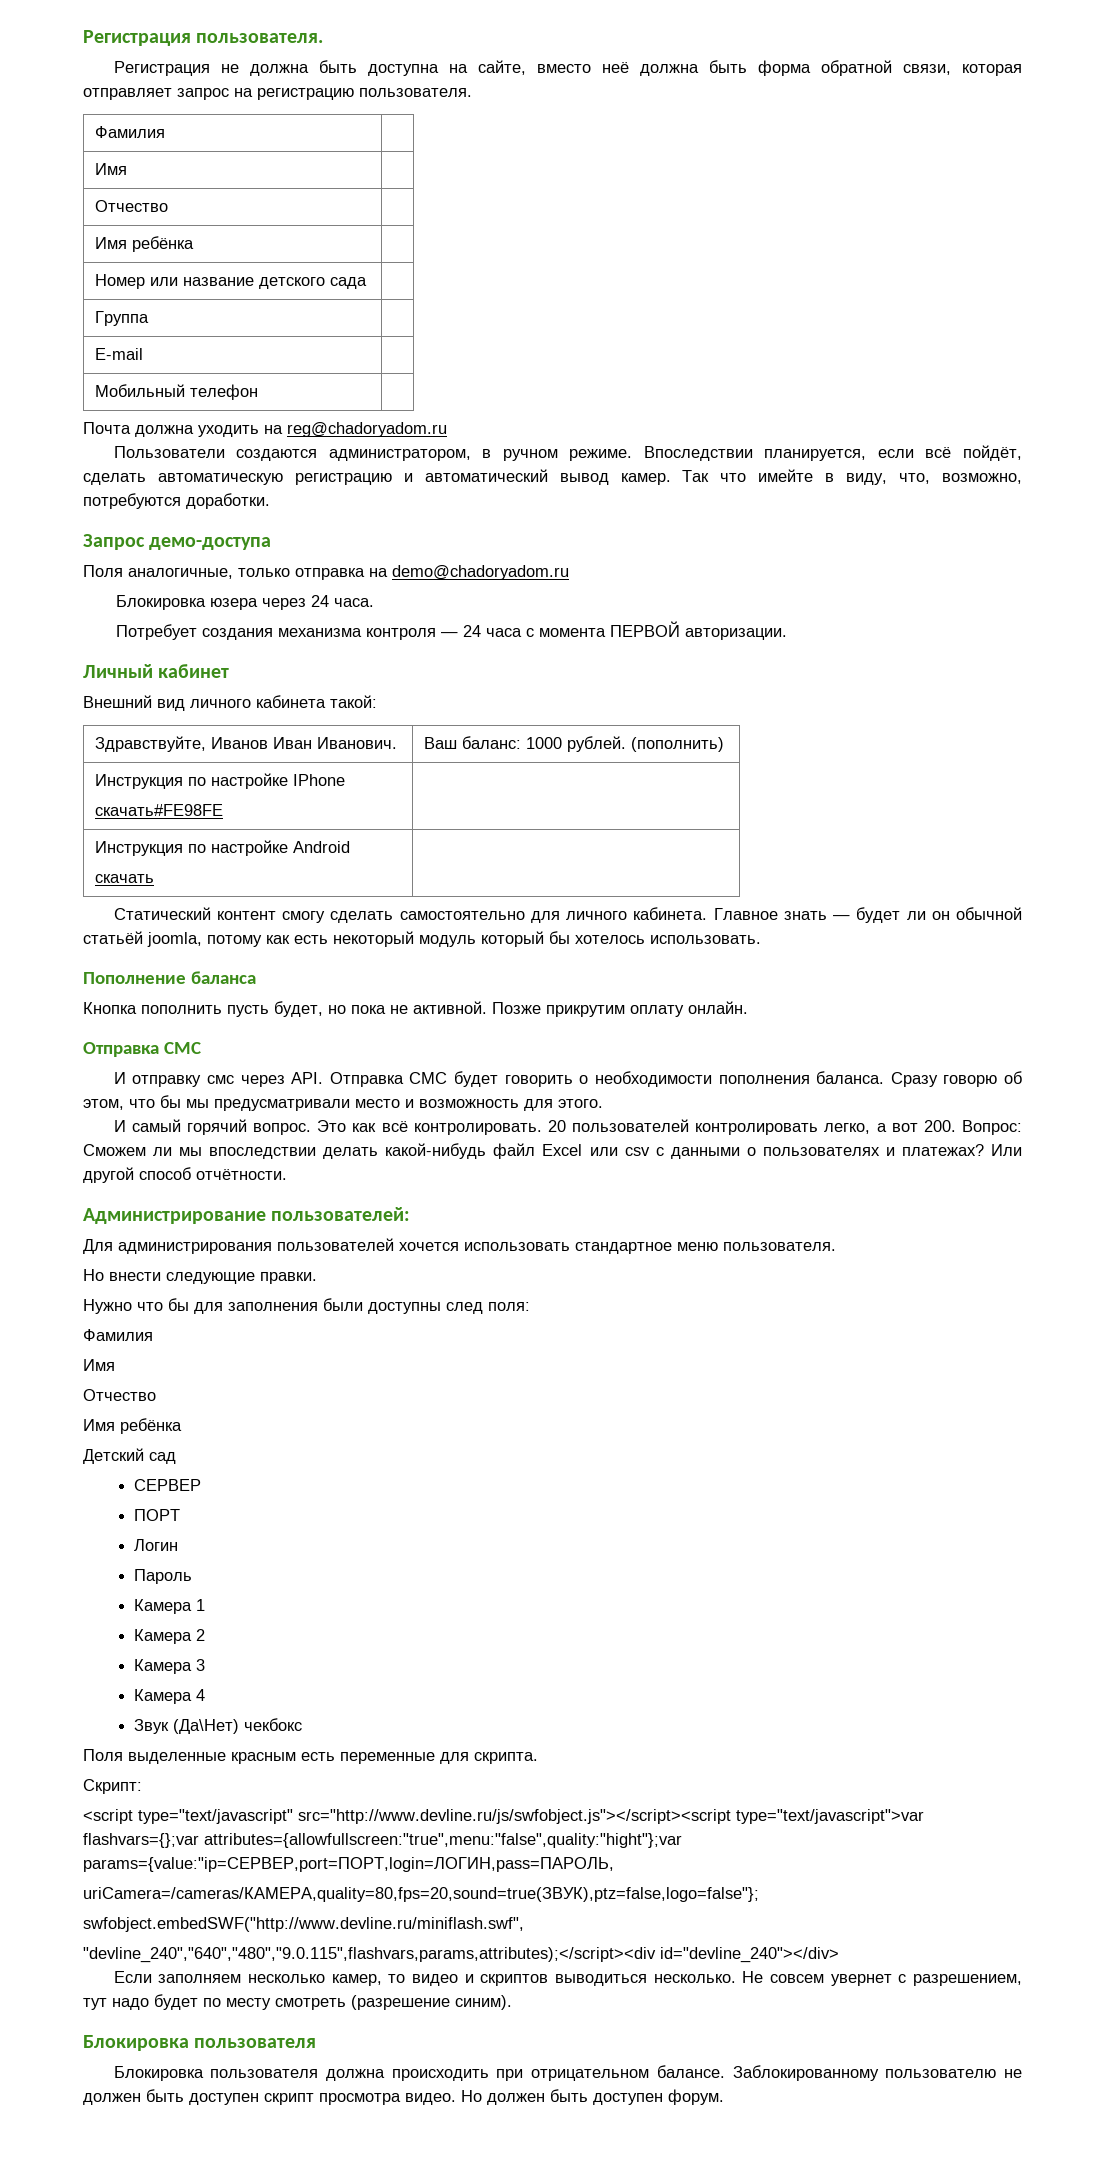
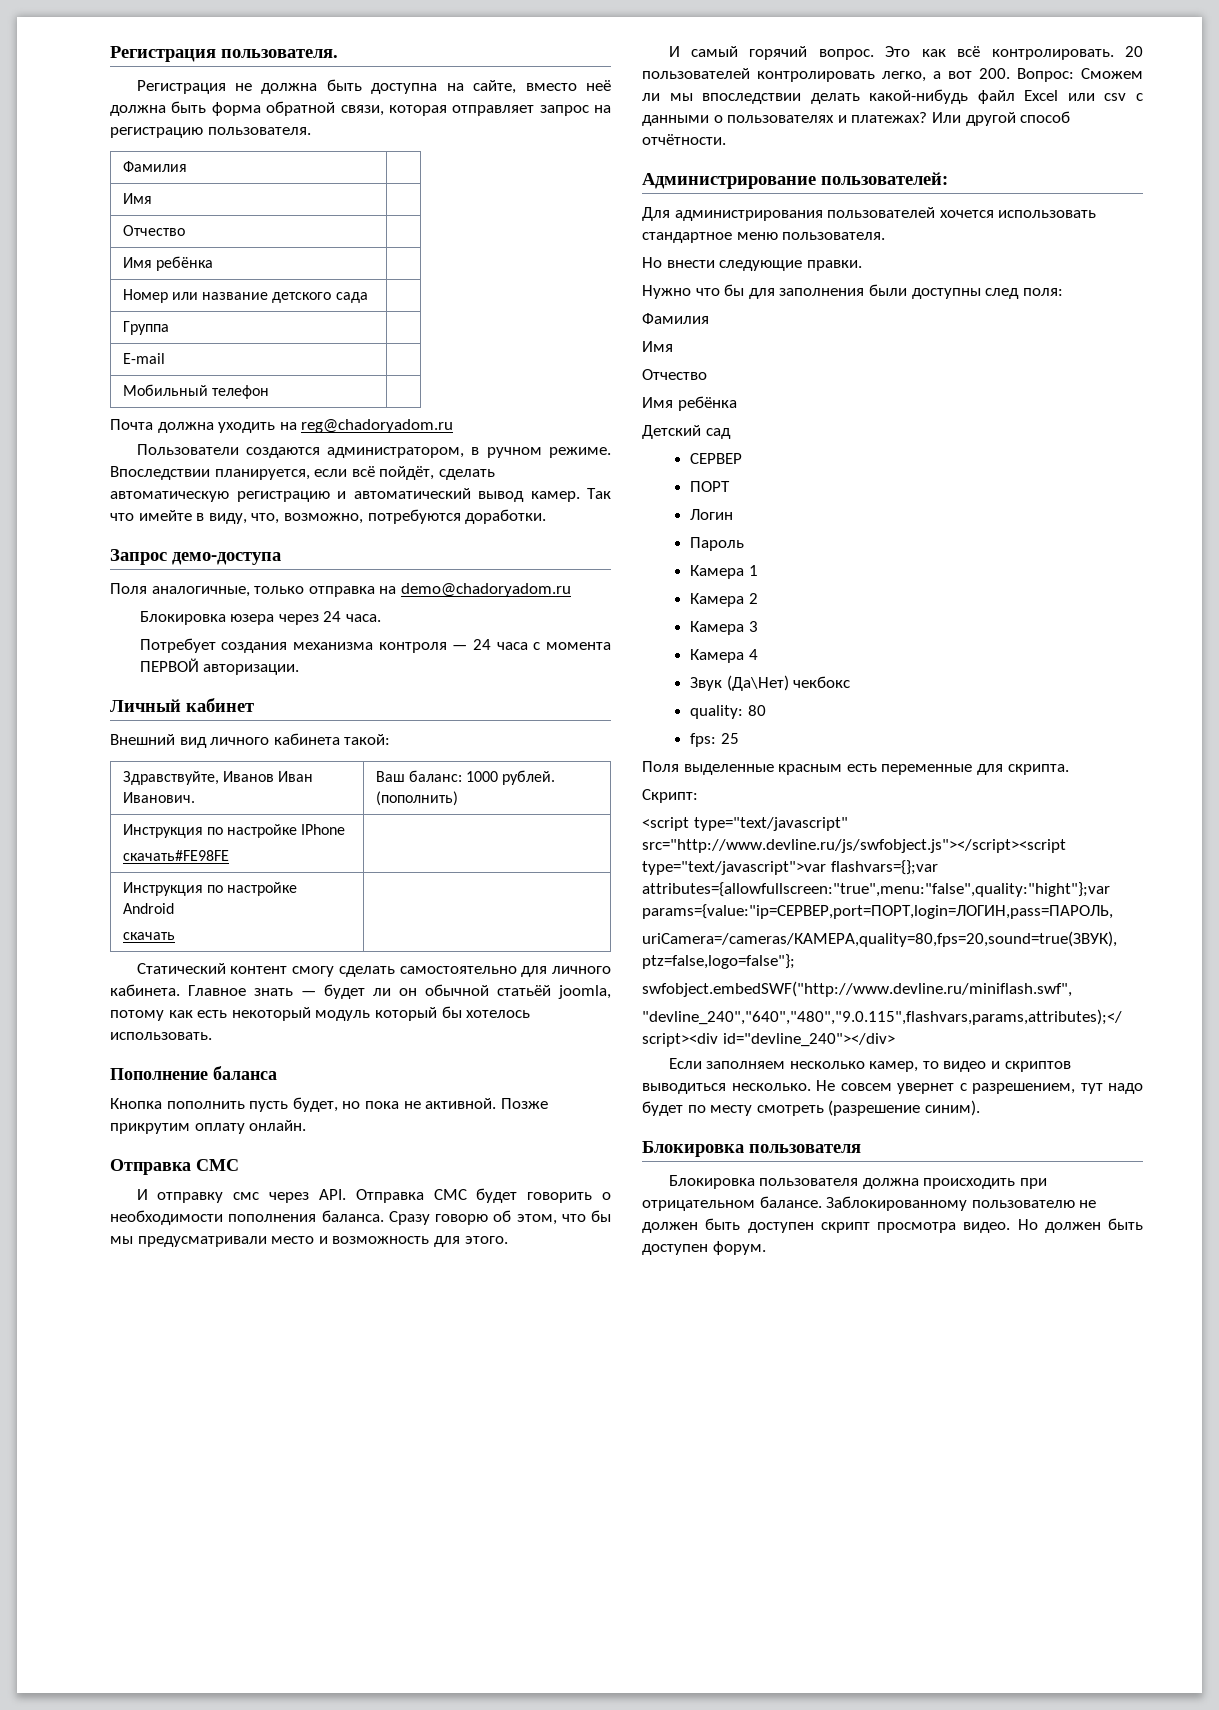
(302, 1724) none -> [690,705,766,719] [690,733,739,747] // quality: 80 // fps: 25

